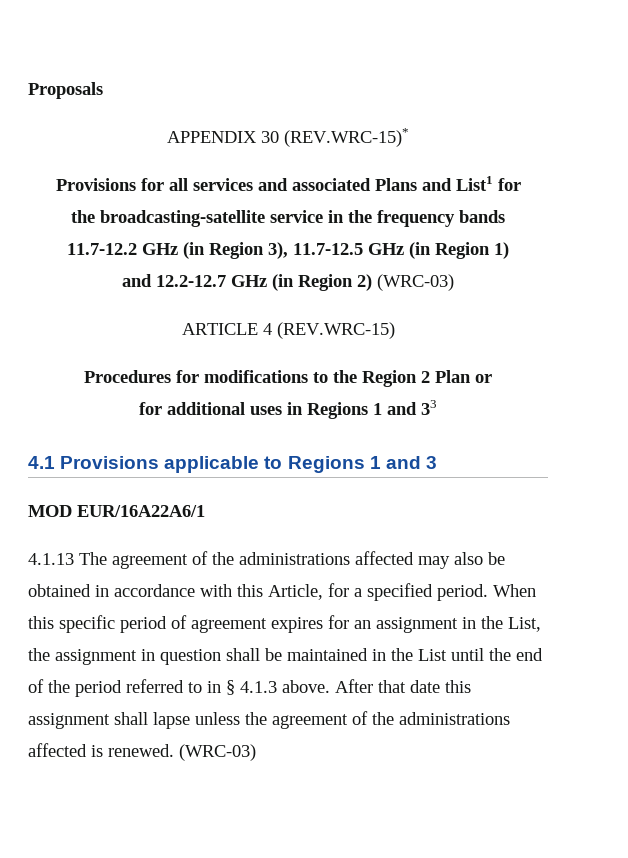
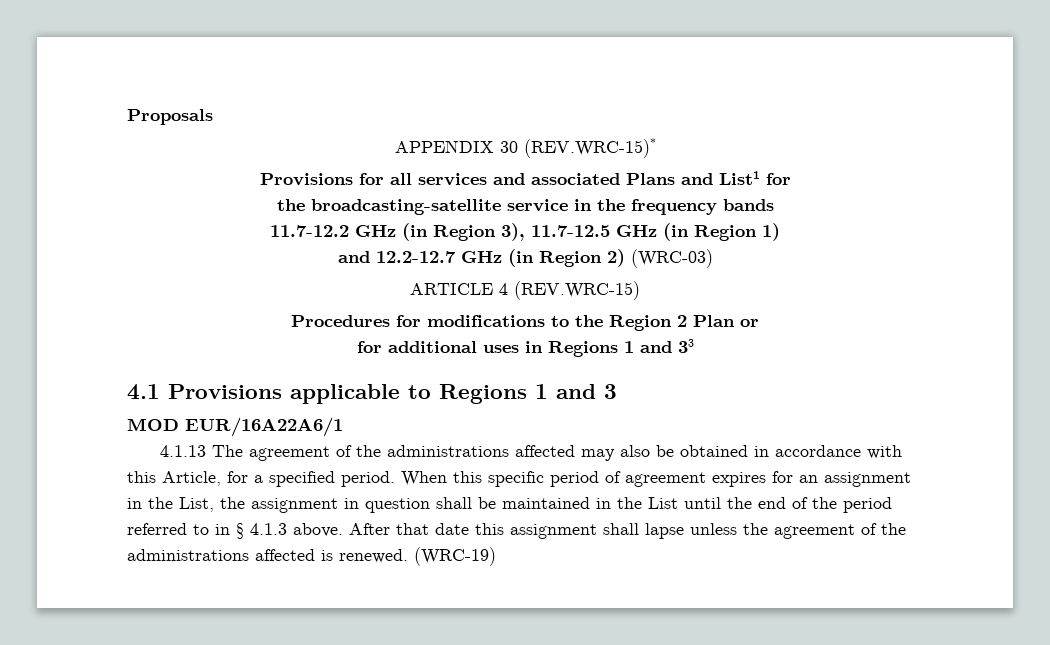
[179,744,256,761] (WRC-03) -> [414,547,496,566] (WRC-19)

